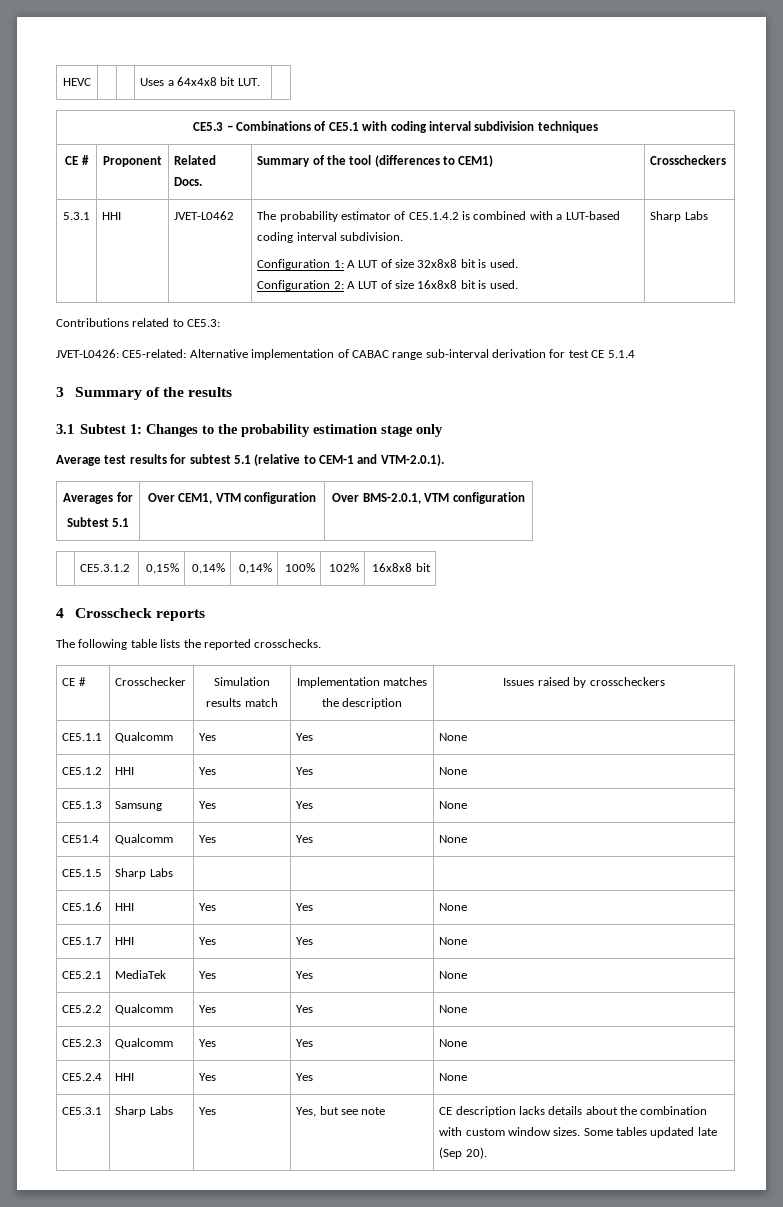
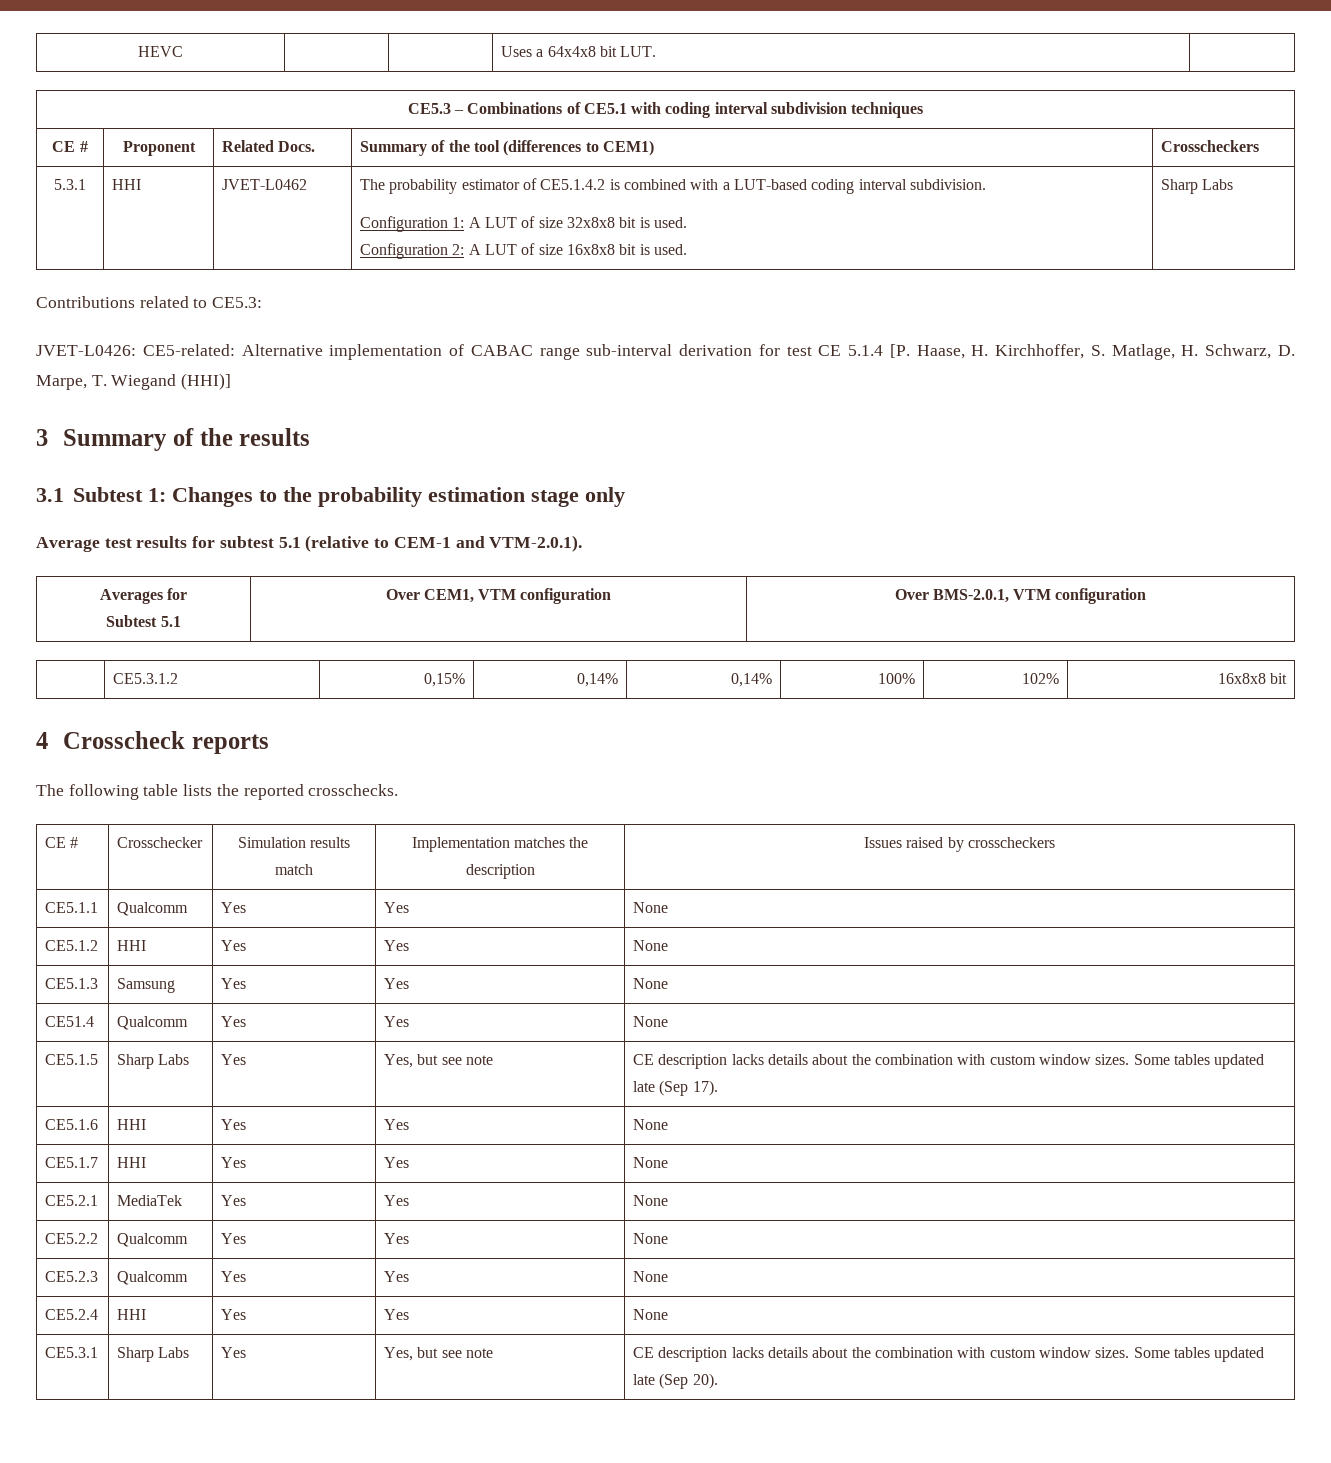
(635, 354) none -> [889,344,1296,360] [36,373,232,390] [P. Haase, H. Kirchhoffer, S. Matlage, H. Schwarz, D. Marpe, T. Wiegand (HHI)]
(173, 872) | | -> [221,1054,247,1065] [384,1054,493,1068] [633,1054,1265,1069] [633,1080,718,1096] Yes | Yes, but see note | CE description lacks details about the combination with custom window sizes. Some tables updated late (Sep 17).

